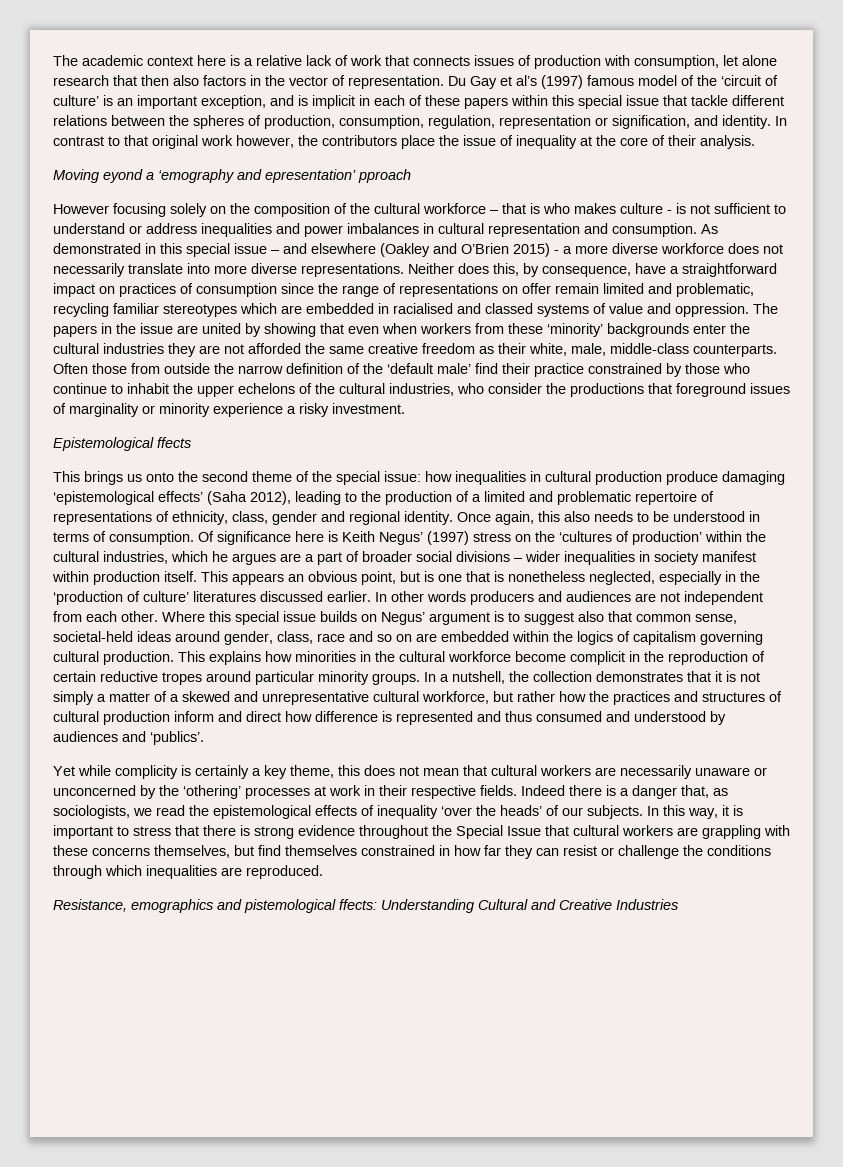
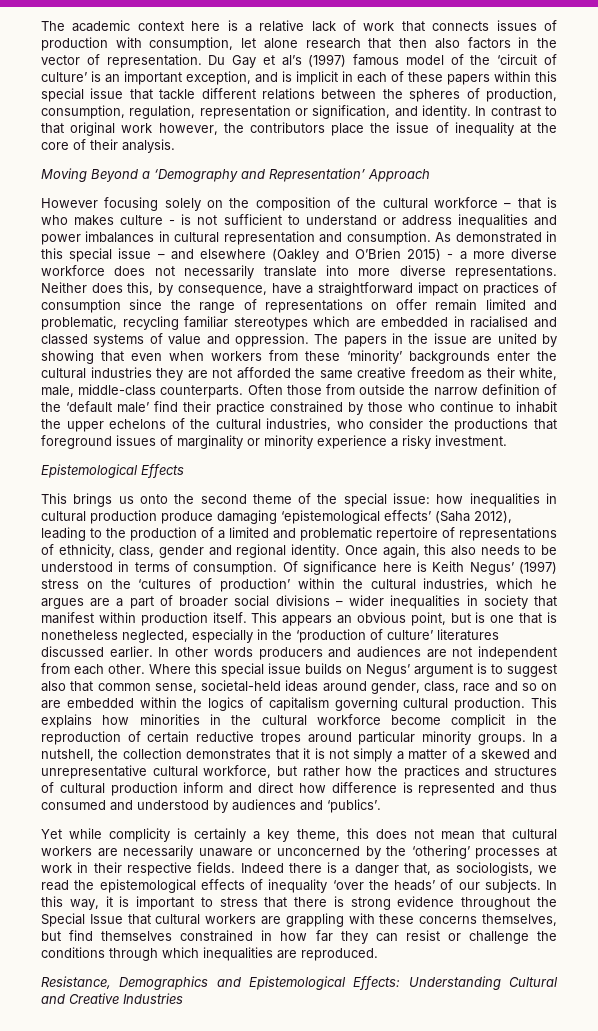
[103,169,411,183] eyond a ‘emography and epresentation’ pproach -> [91,168,430,182] Beyond a ‘Demography and Representation’ Approach
[157,437,191,448] ffects -> [141,464,184,478] Effects
(699, 558) none -> [534,596,557,607] that
[131,899,377,913] emographics and pistemological ffects: -> [119,976,401,990] Demographics and Epistemological Effects:

